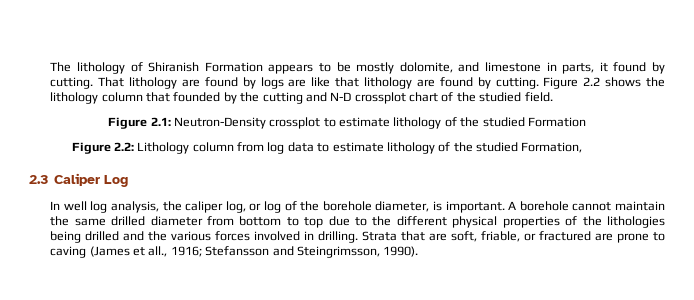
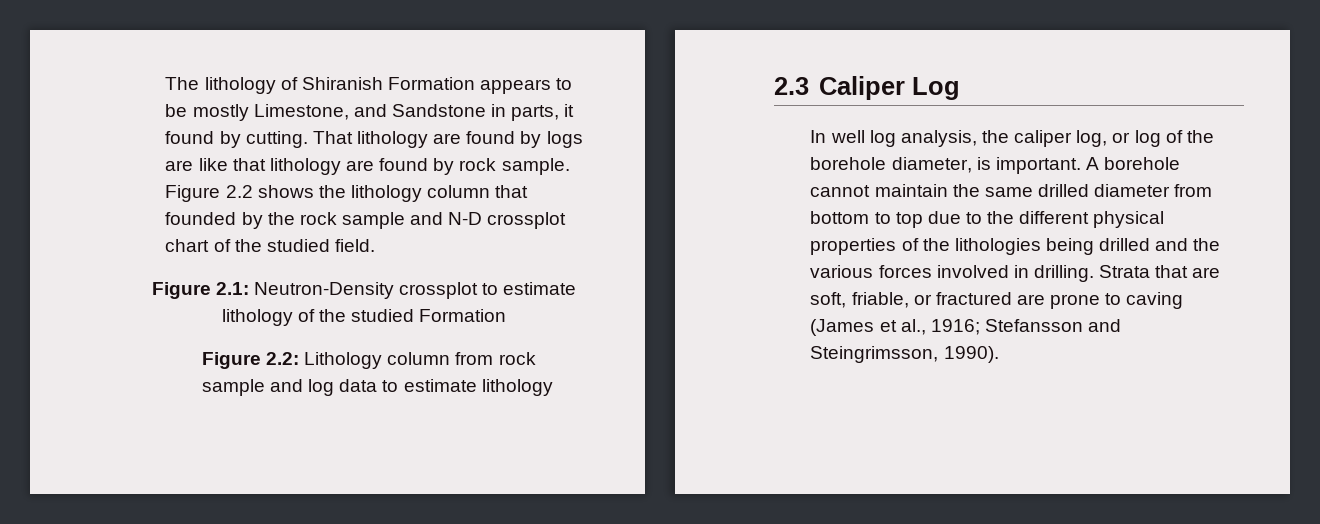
[399,62,541,73] dolomite, and limestone -> [253,104,486,120] Limestone, and Sandstone
[495,77,539,89] cutting. -> [459,158,570,175] rock sample.
[262,92,303,104] cutting -> [299,212,405,229] rock sample
(265, 147) none -> [498,352,536,365] [201,379,304,396] rock sample and
[438,142,583,153] of the studied Formation, -> (553, 387) none
[148,246,168,257] all., -> [900,319,926,335] al.,

